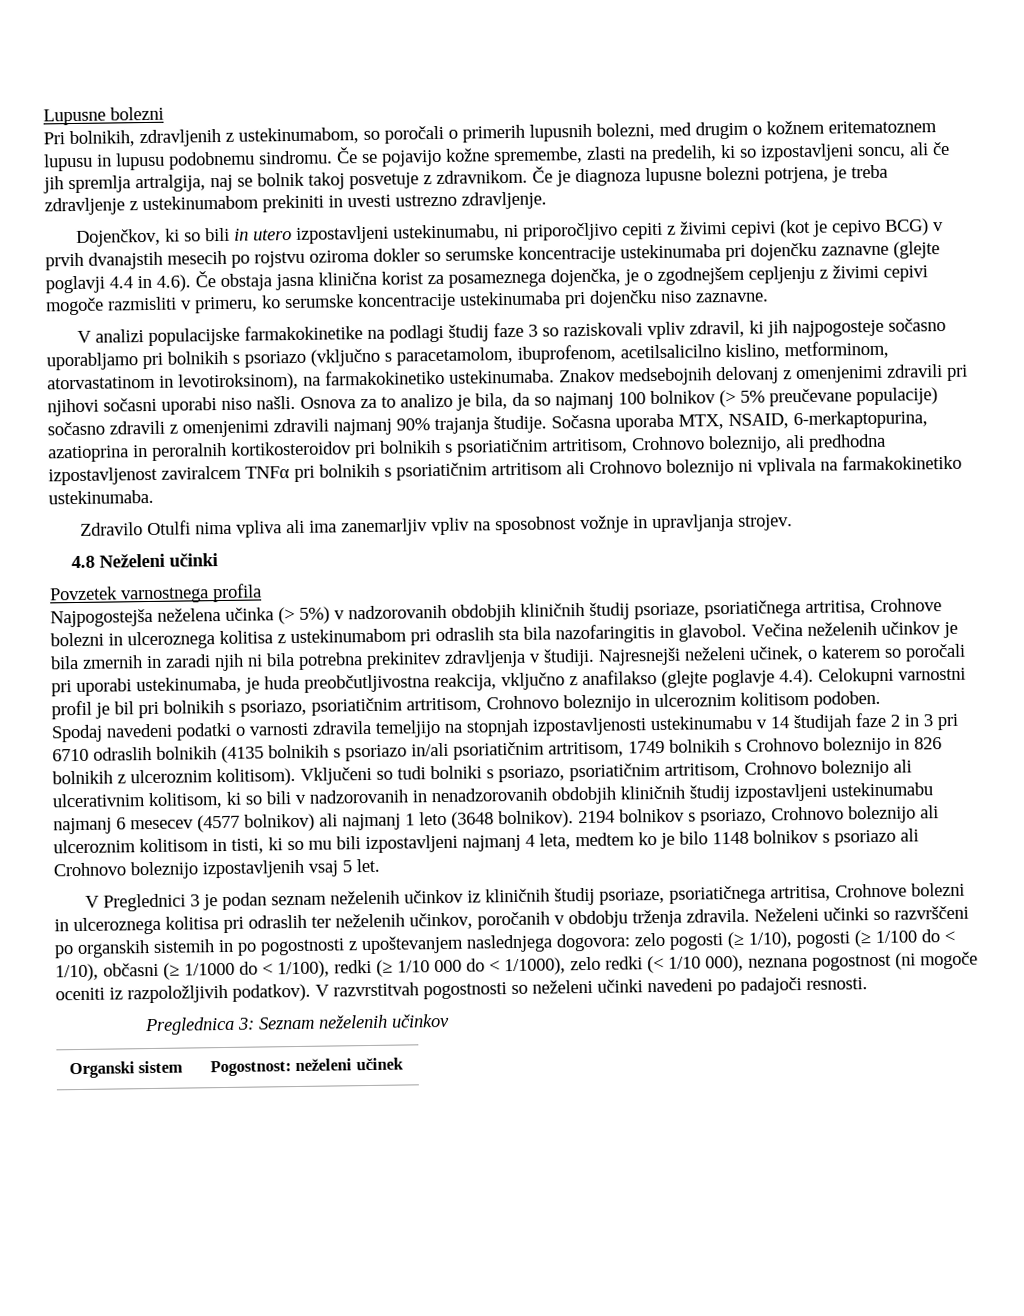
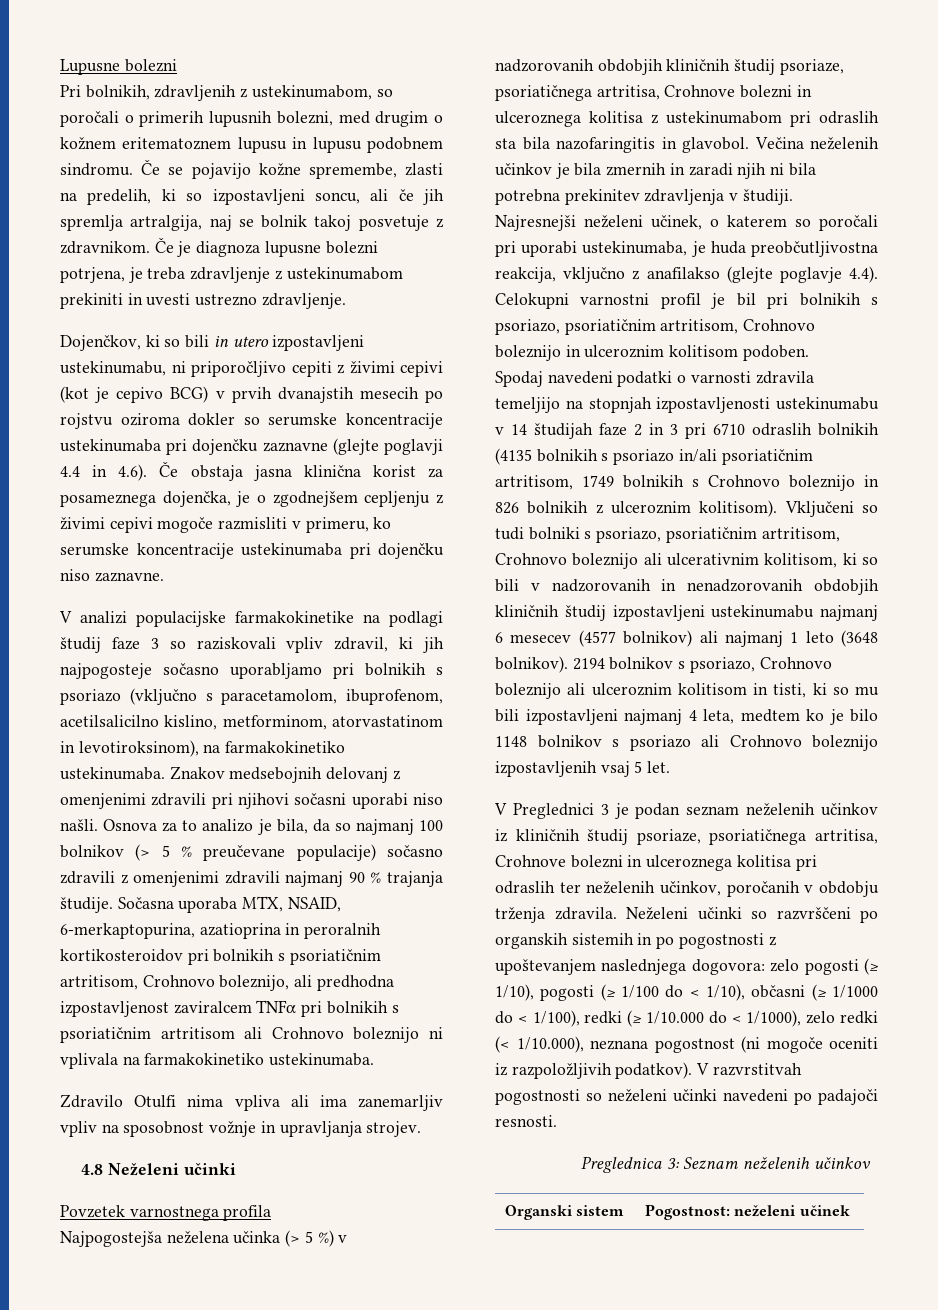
[169,151,255,170] podobnemu -> [367,137,443,153] podobnem
[740,390,765,403] 5% -> [161,845,192,857] 5 %
[396,418,430,431] 90% -> [348,872,382,883] 90 %
[299,606,330,624] 5%) -> [304,1230,334,1247] 5 %)
[397,959,462,973] 1/10 000 -> [646,1011,704,1024] 1/10.000
[668,954,744,973] 1/10 000), -> [516,1036,584,1053] 1/10.000),

